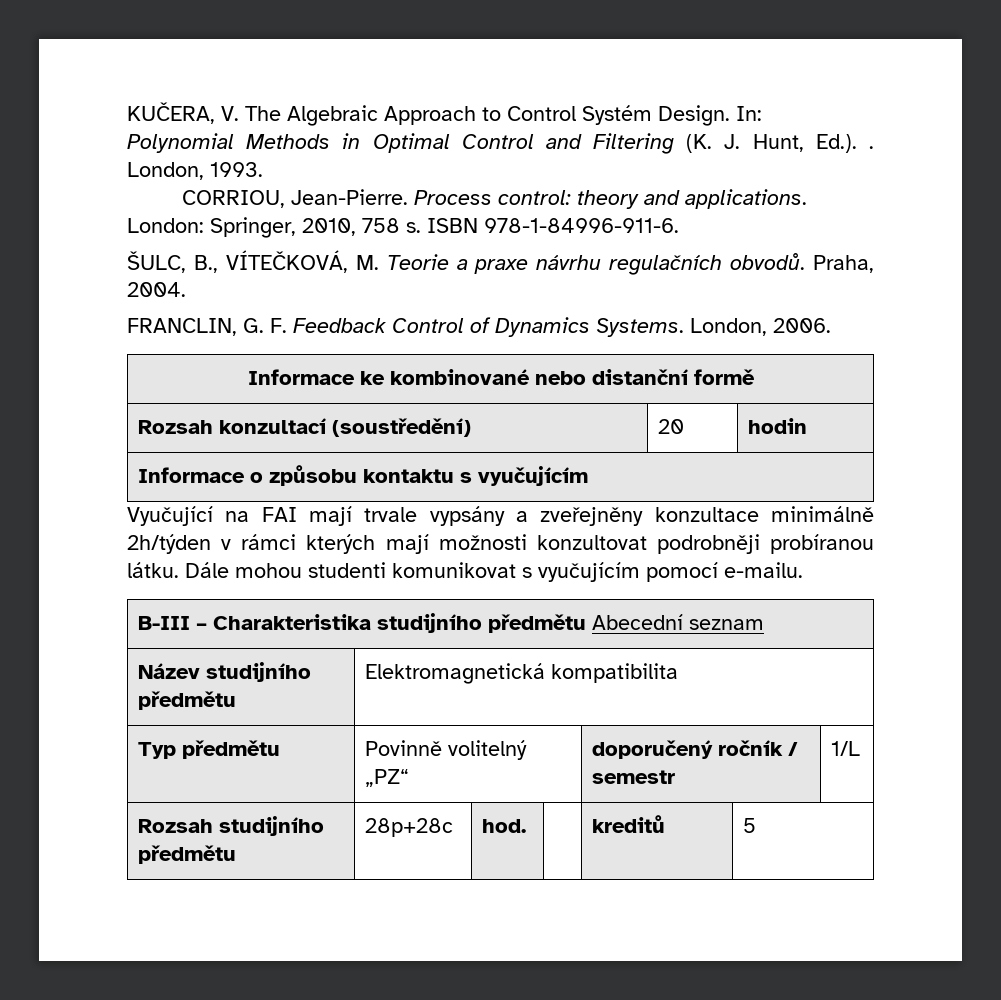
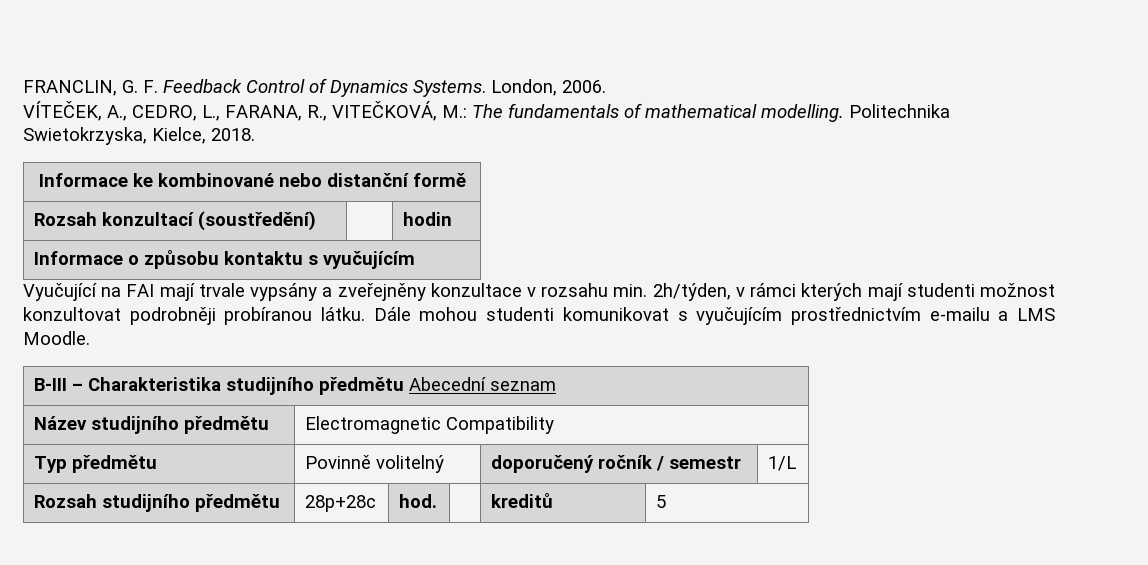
[127,102,762,126] [127,133,874,154] [127,162,263,180] [182,189,808,209] [127,217,679,238] [127,250,874,275] [127,282,186,297] KUČERA, V. The Algebraic Approach to Control Systém Design. In: Polynomial Methods in Optimal Control and Filtering (K. J. Hunt, Ed.). . London, 1993. // CORRIOU, Jean-Pierre. Process control: theory and applications. London: Springer, 2010, 758 s. ISBN 978-1-84996-911-6. // ŠULC, B., VÍTEČKOVÁ, M. Teorie a praxe návrhu regulačních obvodů. Praha, 2004. // -> (23, 88) none
(831, 325) none -> [23,101,950,122] [23,127,255,145] // VÍTEČEK, A., CEDRO, L., FARANA, R., VITEČKOVÁ, M.: The fundamentals of mathematical modelling. Politechnika Swietokrzyska, Kielce, 2018.
[658,419,685,434] 20 -> (316, 221) none
[771,506,874,522] [127,534,211,554] minimálně 2h/týden -> [527,283,731,301] v rozsahu min. 2h/týden,
[438,534,527,550] možnosti -> [906,283,1055,297] studenti možnost
[646,562,803,582] pomocí e-mailu. -> [790,307,1056,325] [23,331,90,345] prostřednictvím e-mailu a LMS Moodle.
[365,663,679,684] Elektromagnetická kompatibilita -> [304,416,554,434] Electromagnetic Compatibility
[365,769,410,787] „PZ“ -> (444, 464) none

